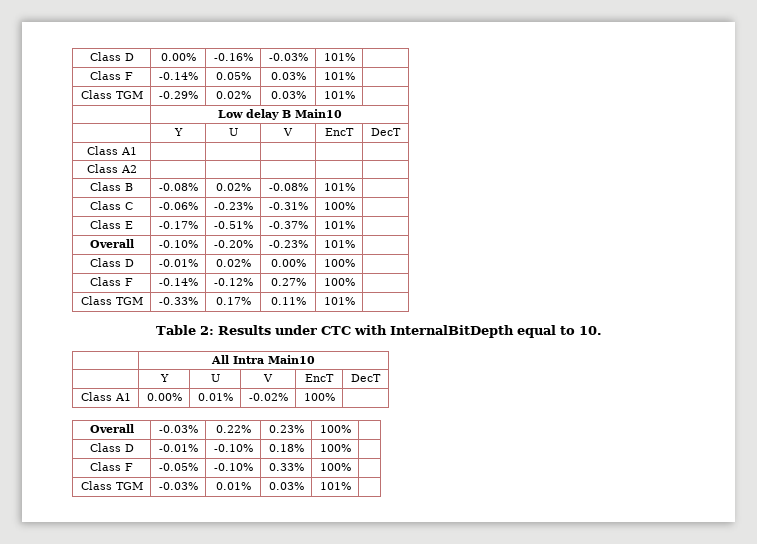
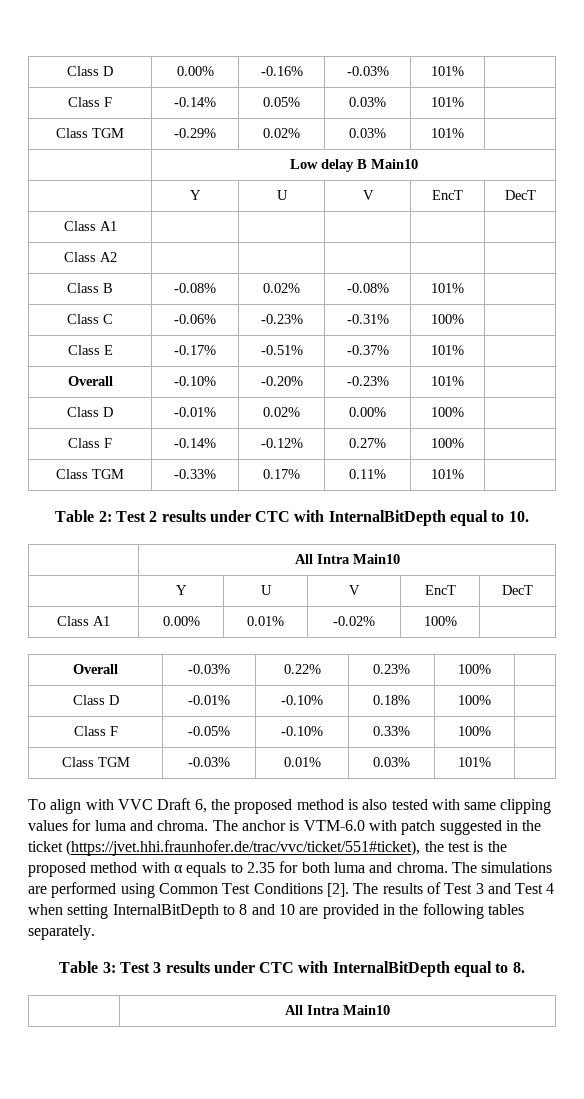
[217,325,271,335] Results -> [115,510,206,522] Test 2 results
(351, 486) none -> [28,798,552,814] [28,819,542,835] [28,840,507,856] [28,861,553,877] [28,882,555,898] [28,903,524,919] [28,925,95,940] [59,961,525,977] [285,1005,390,1015] // To align with VVC Draft 6, the proposed method is also tested with same clipping values for luma and chroma. The anchor is VTM-6.0 with patch suggested in the ticket (https://jvet.hhi.fraunhofer.de/trac/vvc/ticket/551#ticket), the test is the proposed method with α equals to 2.35 for both luma and chroma. The simulations are performed using Common Test Conditions [2]. The results of Test 3 and Test 4 when setting InternalBitDepth to 8 and 10 are provided in the following tables separately. // Table 3: Test 3 results under CTC with InternalBitDepth equal to 8. // | All Intra Main10

